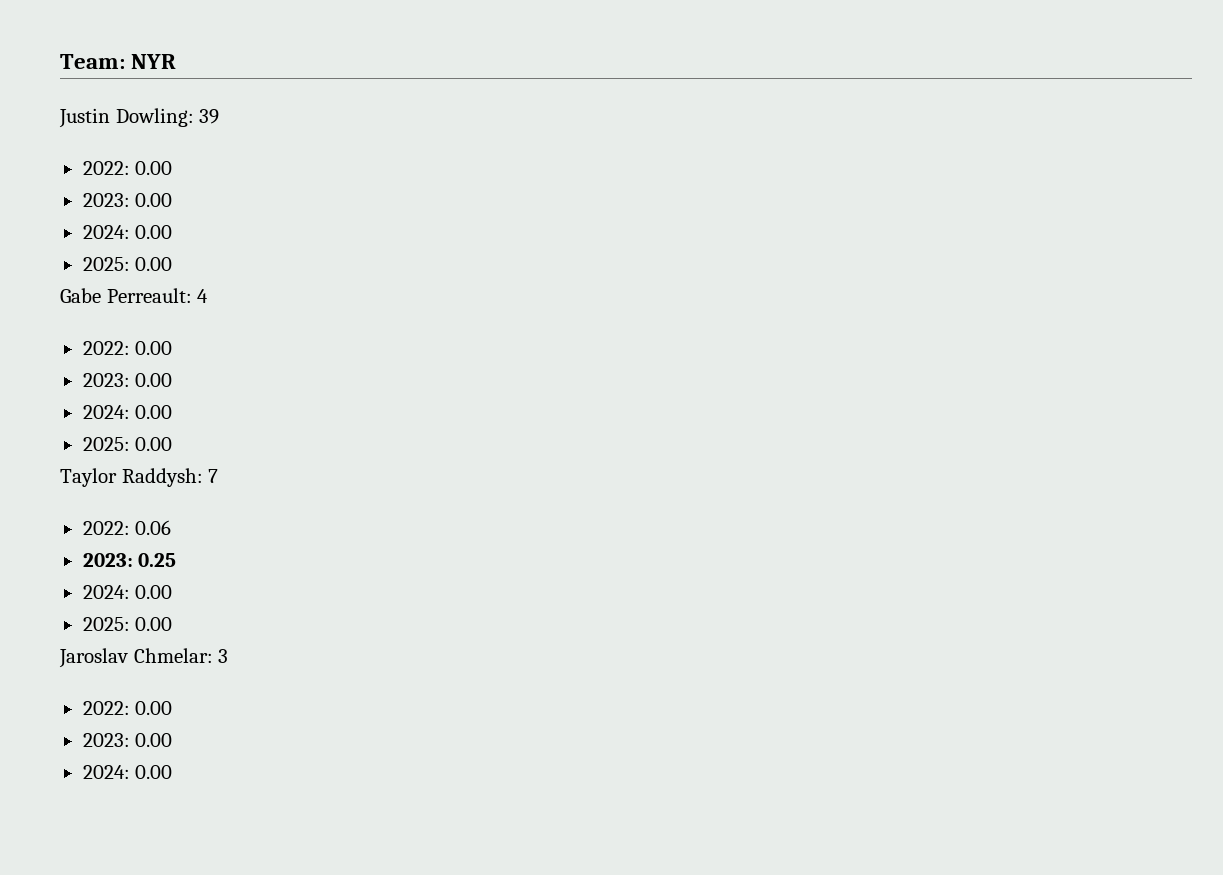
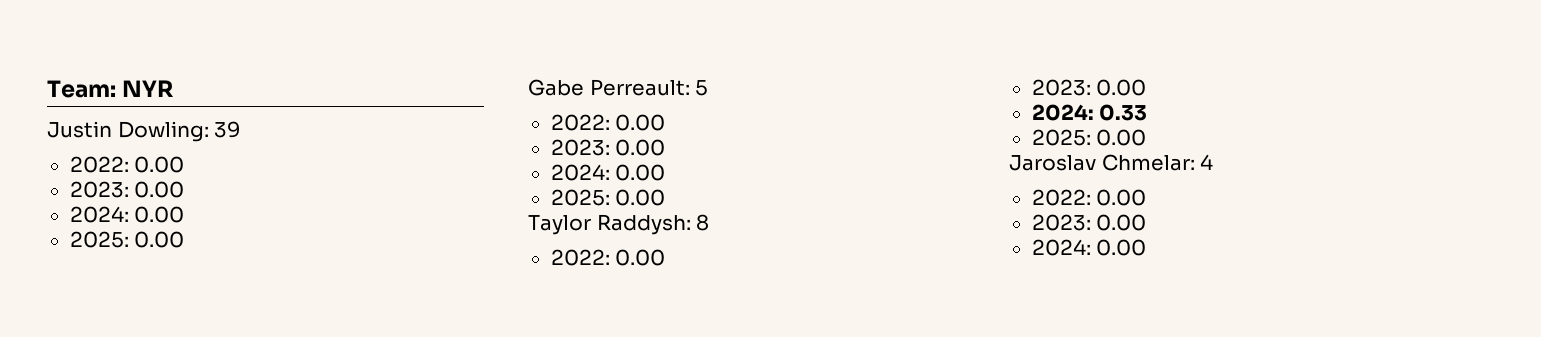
[197,289,209,303] 4 -> [695,80,709,96] 5
[208,469,219,483] [82,520,172,535] [82,553,177,567] [82,585,173,599] 7 // 2022: 0.06 // 2023: 0.25 // 2024: 0.00 -> [696,214,710,231] [550,249,666,266] [1031,79,1147,96] [1031,104,1148,121] 8 // 2022: 0.00 // 2023: 0.00 // 2024: 0.33
[218,649,229,663] 3 -> [1200,154,1214,170] 4

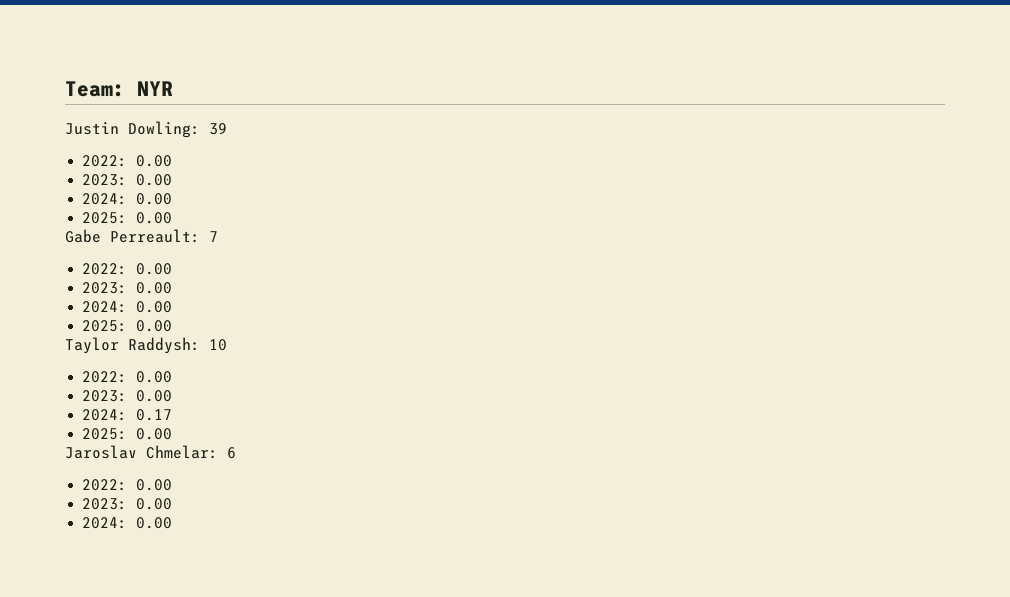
[695,80,709,96] 5 -> [209,231,218,242] 7
[696,214,710,231] [550,249,666,266] [1031,79,1147,96] [1031,104,1148,121] 8 // 2022: 0.00 // 2023: 0.00 // 2024: 0.33 -> [209,339,227,351] [82,371,173,383] [82,390,173,402] [82,409,173,421] 10 // 2022: 0.00 // 2023: 0.00 // 2024: 0.17
[1200,154,1214,170] 4 -> [227,447,236,459] 6

